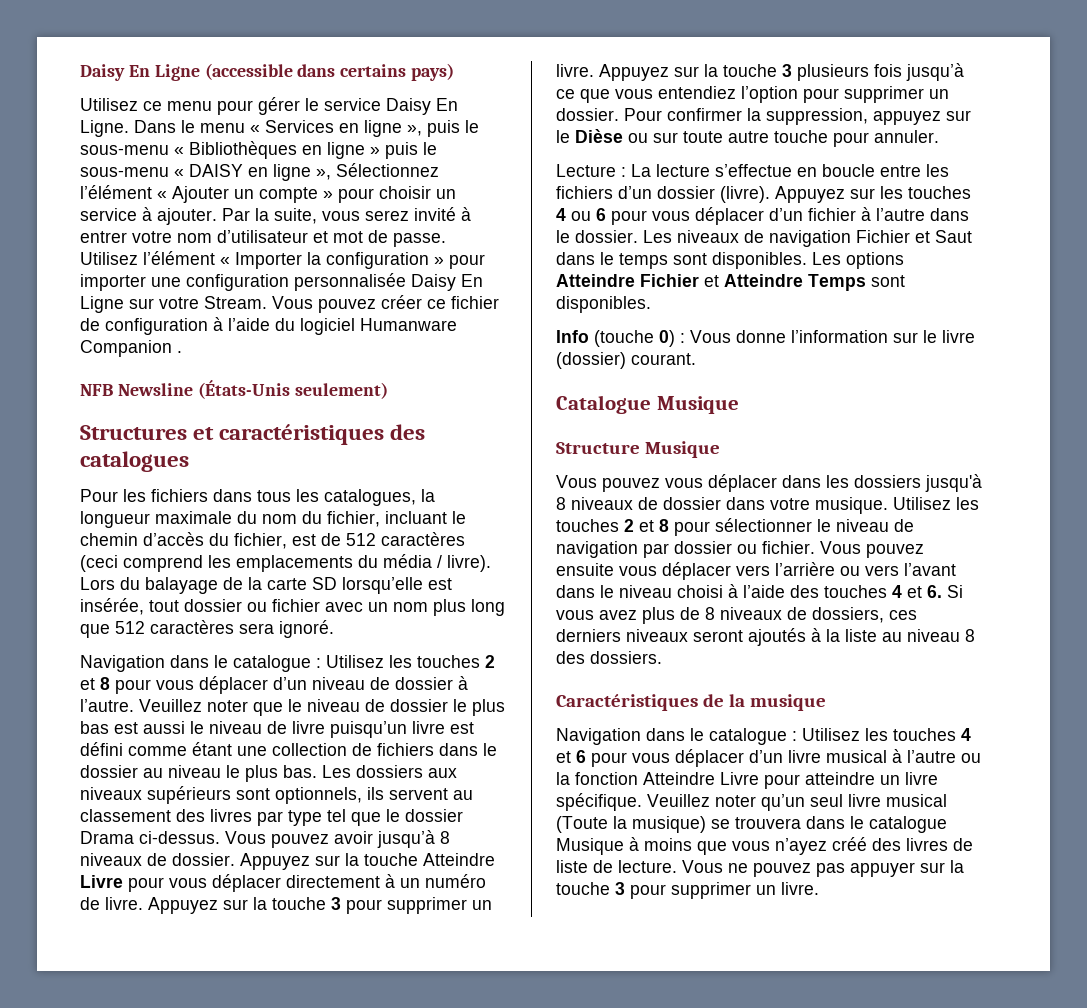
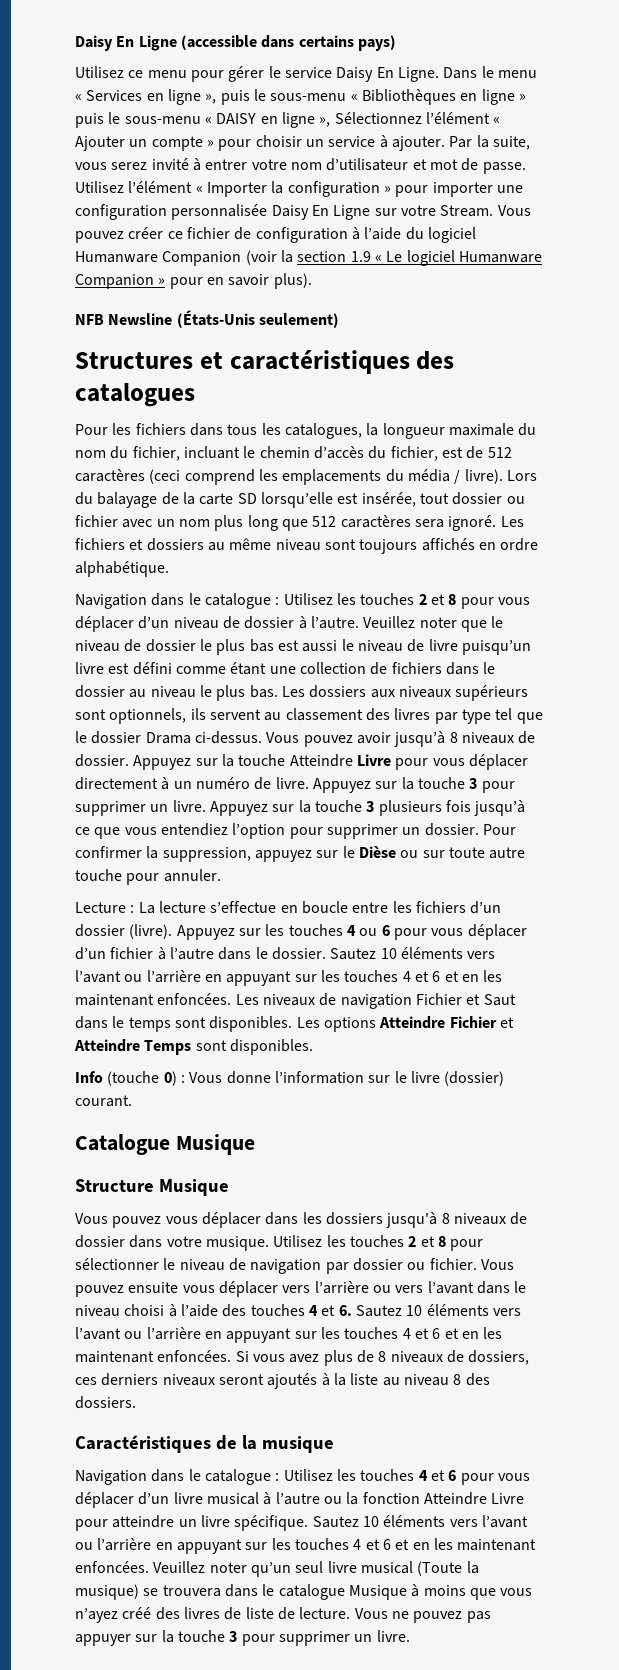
[177,351,182,353] . -> [245,250,542,266] [75,273,312,289] (voir la section 1.9 « Le logiciel Humanware Companion » pour en savoir plus).
(334, 629) none -> [500,516,524,527] [75,538,539,554] [75,561,169,577] Les fichiers et dossiers au même niveau sont toujours affichés en ordre alphabétique.
(638, 236) none -> [330,947,496,960] [75,970,503,986] [75,993,232,1006] Sautez 10 éléments vers l’avant ou l’arrière en appuyant sur les touches 4 et 6 et en les maintenant enfoncées.
(942, 591) none -> [355,1304,521,1317] [75,1327,503,1343] [75,1350,232,1363] Sautez 10 éléments vers l’avant ou l’arrière en appuyant sur les touches 4 et 6 et en les maintenant enfoncées.
(642, 802) none -> [312,1515,528,1528] [75,1538,537,1554] [75,1561,149,1573] Sautez 10 éléments vers l’avant ou l’arrière en appuyant sur les touches 4 et 6 et en les maintenant enfoncées.

